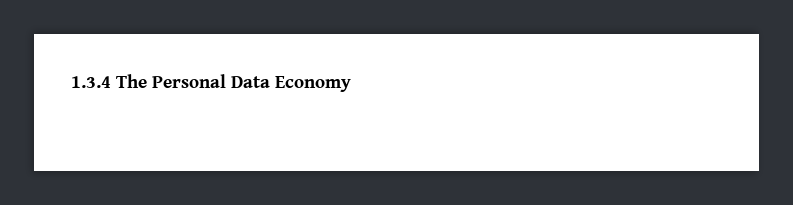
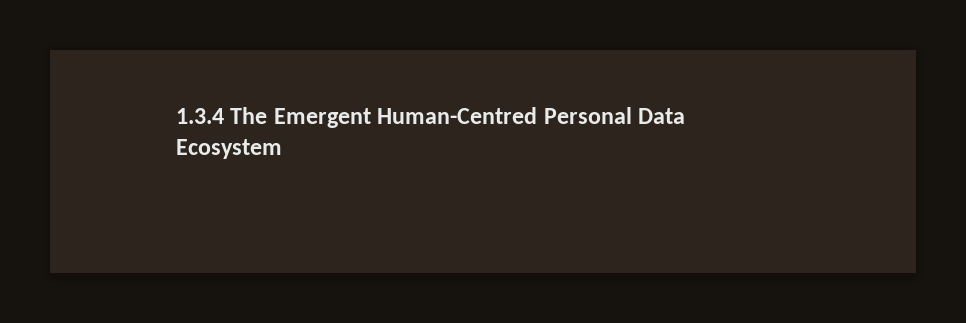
(147, 81) none -> [273,107,538,128] Emergent Human-Centred
[275,76,351,92] Economy -> [176,139,282,159] Ecosystem

